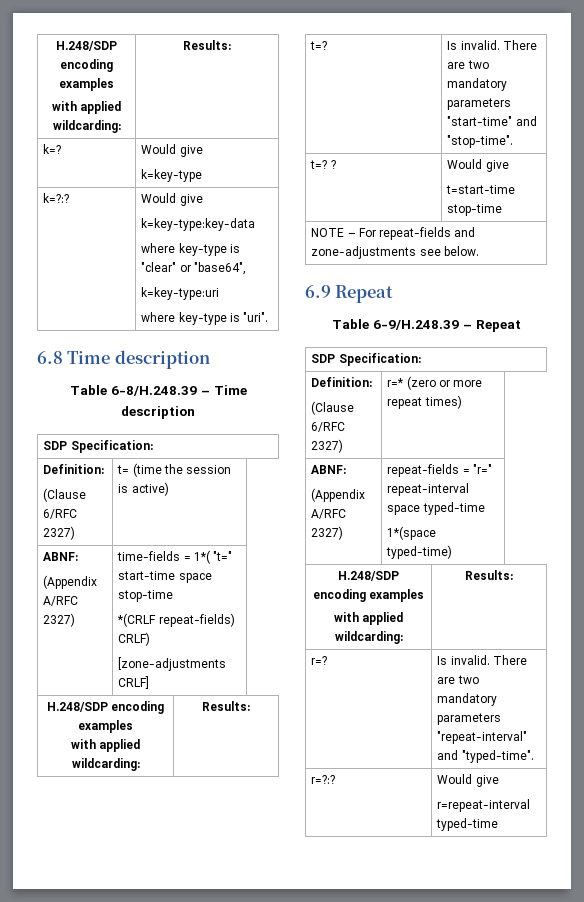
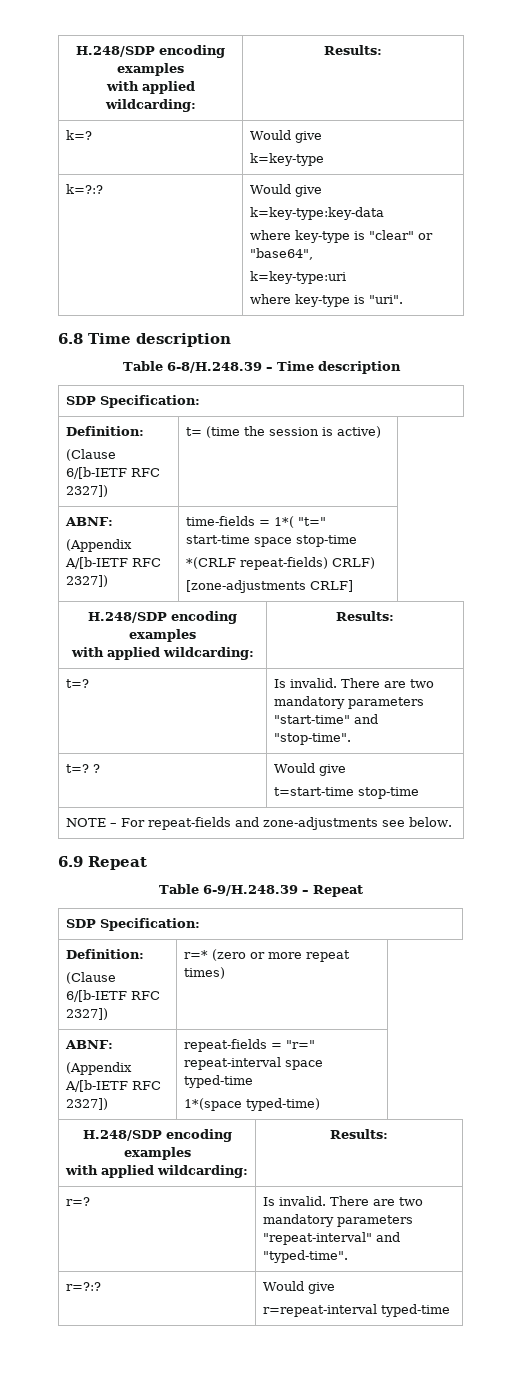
[43,509,78,519] [43,526,76,540] 6/RFC 2327) -> [65,467,160,479] [65,485,108,497] 6/[b-IETF RFC 2327])
[43,596,79,606] [43,613,76,627] A/RFC 2327) -> [64,557,161,569] [65,575,108,587] A/[b-IETF RFC 2327])
[311,422,346,432] [311,439,344,453] 6/RFC 2327) -> [65,990,160,1002] [65,1008,108,1020] 6/[b-IETF RFC 2327])
[311,509,347,519] [311,526,344,540] A/RFC 2327) -> [64,1080,161,1092] [65,1098,108,1110] A/[b-IETF RFC 2327])

